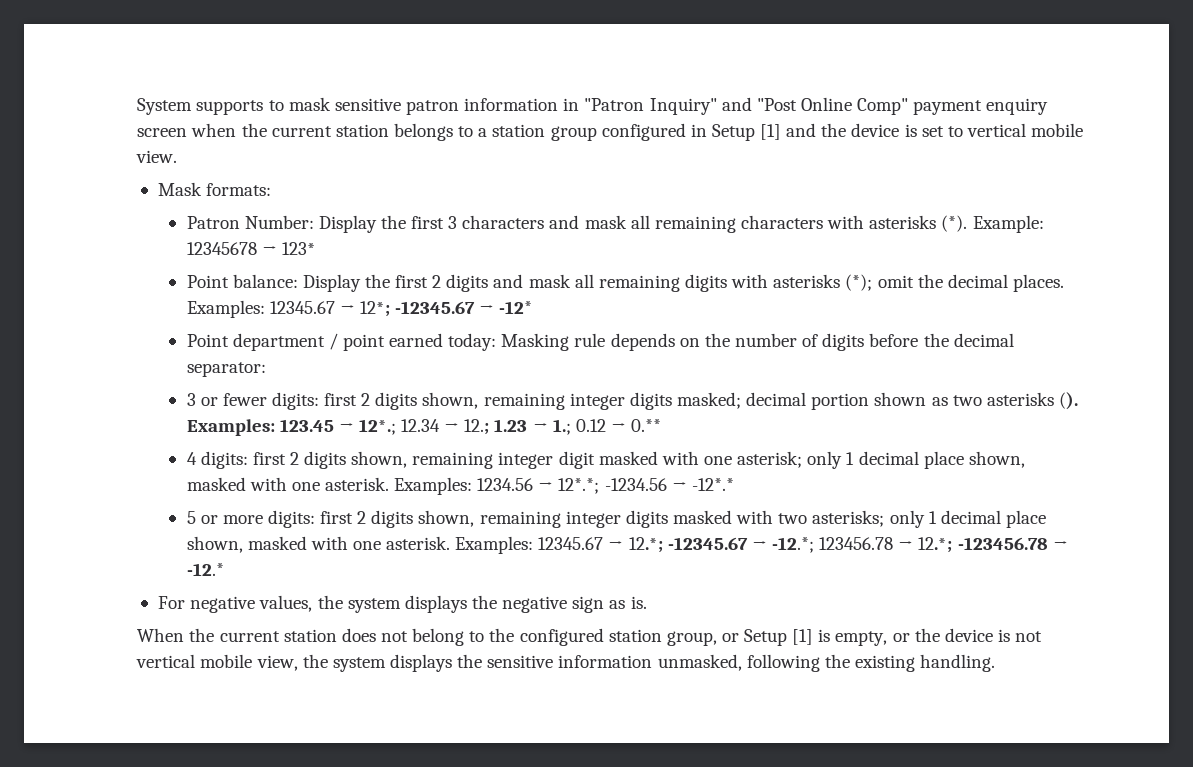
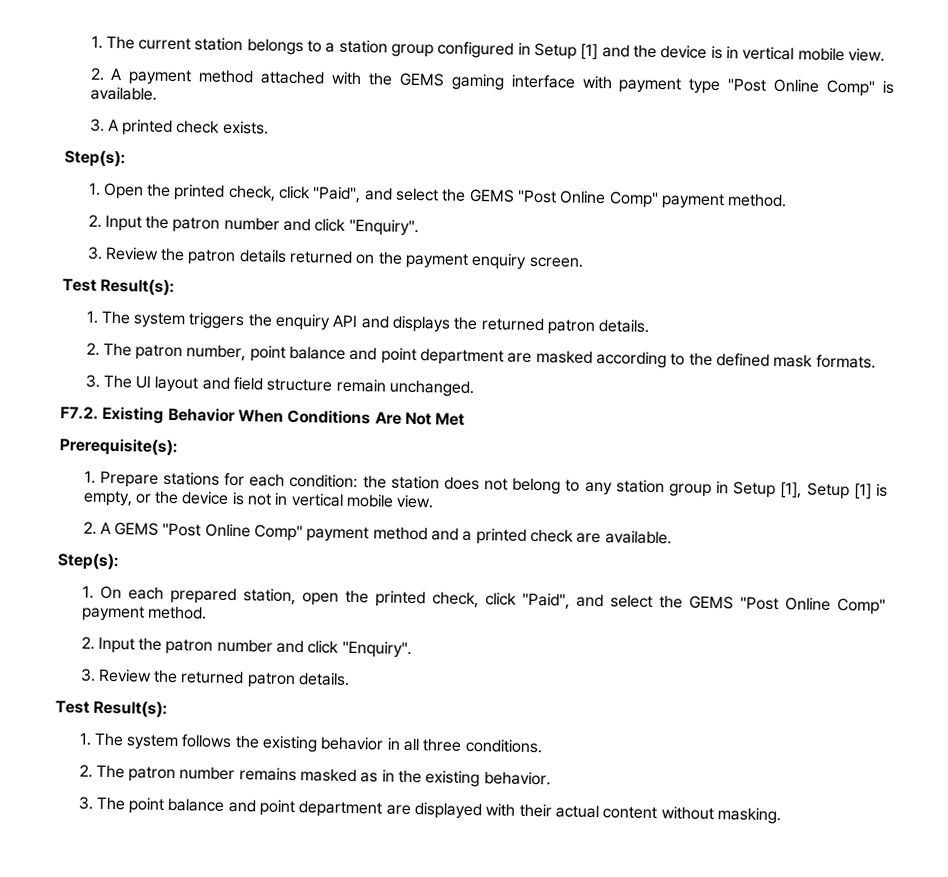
[137,97,1049,115] [137,123,267,137] System supports to mask sensitive patron information in "Patron Inquiry" and "Post Online Comp" payment enquiry screen when the -> [90,35,135,50] 1. The
[921,123,1084,137] [136,150,178,163] [158,182,272,196] [186,215,1044,233] [186,242,316,255] [186,274,1064,292] [186,300,533,318] [186,333,1014,351] [186,362,266,377] [186,392,1078,410] [186,419,662,436] [186,451,1025,469] [186,477,734,495] [186,510,1046,528] [186,536,1068,554] [186,563,224,576] [158,595,647,613] [137,628,280,642] set to vertical mobile view. // Mask formats: // Patron Number: Display the first 3 characters and mask all remaining characters with asterisks (*). Example: 12345678 → 123* // Point balance: Display the first 2 digits and mask all remaining digits with asterisks (*); omit the decimal places. Examples: 12345.67 → 12*; -12345.67 → -12* // Point department / point earned today: Masking rule depends on the number of digits before the decimal separator: // 3 or fewer digits: first 2 digits shown, remaining integer digits masked; decimal portion shown as two asterisks (). Examples: 123.45 → 12*.; 12.34 → 12.; 1.23 → 1.; 0.12 → 0.** // 4 digits: first 2 digits shown, remaining integer digit masked with one asterisk; only 1 decimal place shown, masked with one asterisk. Examples: 1234.56 → 12*.*; -1234.56 → -12*.* // 5 or more digits: first 2 digits shown, remaining integer digits masked with two asterisks; only 1 decimal place shown, masked with one asterisk. Examples: 12345.67 → 12.*; -12345.67 → -12.*; 123456.78 → 12.*; -123456.78 → -12.* // For negative values, the system displays the negative sign as is. // When the current -> [725,46,885,62] [89,67,894,97] [89,86,157,101] [89,118,269,136] [64,150,126,168] [87,182,788,210] [87,214,419,237] [86,246,584,270] [62,278,176,297] [85,310,650,336] [85,342,876,369] [84,374,475,398] [60,406,466,426] [59,438,178,457] [83,470,387,489] in vertical mobile view. // 2. A payment method attached with the GEMS gaming interface with payment type "Post Online Comp" is available. // 3. A printed check exists. // Step(s): // 1. Open the printed check, click "Paid", and select the GEMS "Post Online Comp" payment method. // 2. Input the patron number and click "Enquiry". // 3. Review the patron details returned on the payment enquiry screen. // Test Result(s): // 1. The system triggers the enquiry API and displays the returned patron details. // 2. The patron number, point balance and point department are masked according to the defined mask formats. // 3. The UI layout and field structure remain unchanged. // F7.2. Existing Behavior When Conditions Are Not Met // Prerequisite(s): // 1. Prepare stations for each condition: the
[489,628,739,646] the configured station group, or -> [584,479,803,499] any station group in Setup [1],
[136,654,996,672] vertical mobile view, the system displays the sensitive information unmasked, following the existing handling. -> [274,492,435,509] [82,521,672,545] [57,553,120,571] [81,585,887,615] [80,605,207,622] [80,636,412,658] [79,668,351,689] [55,700,169,718] [78,732,543,754] [78,764,551,788] [77,796,781,825] in vertical mobile view. // 2. A GEMS "Post Online Comp" payment method and a printed check are available. // Step(s): // 1. On each prepared station, open the printed check, click "Paid", and select the GEMS "Post Online Comp" payment method. // 2. Input the patron number and click "Enquiry". // 3. Review the returned patron details. // Test Result(s): // 1. The system follows the existing behavior in all three conditions. // 2. The patron number remains masked as in the existing behavior. // 3. The point balance and point department are displayed with their actual content without masking.

